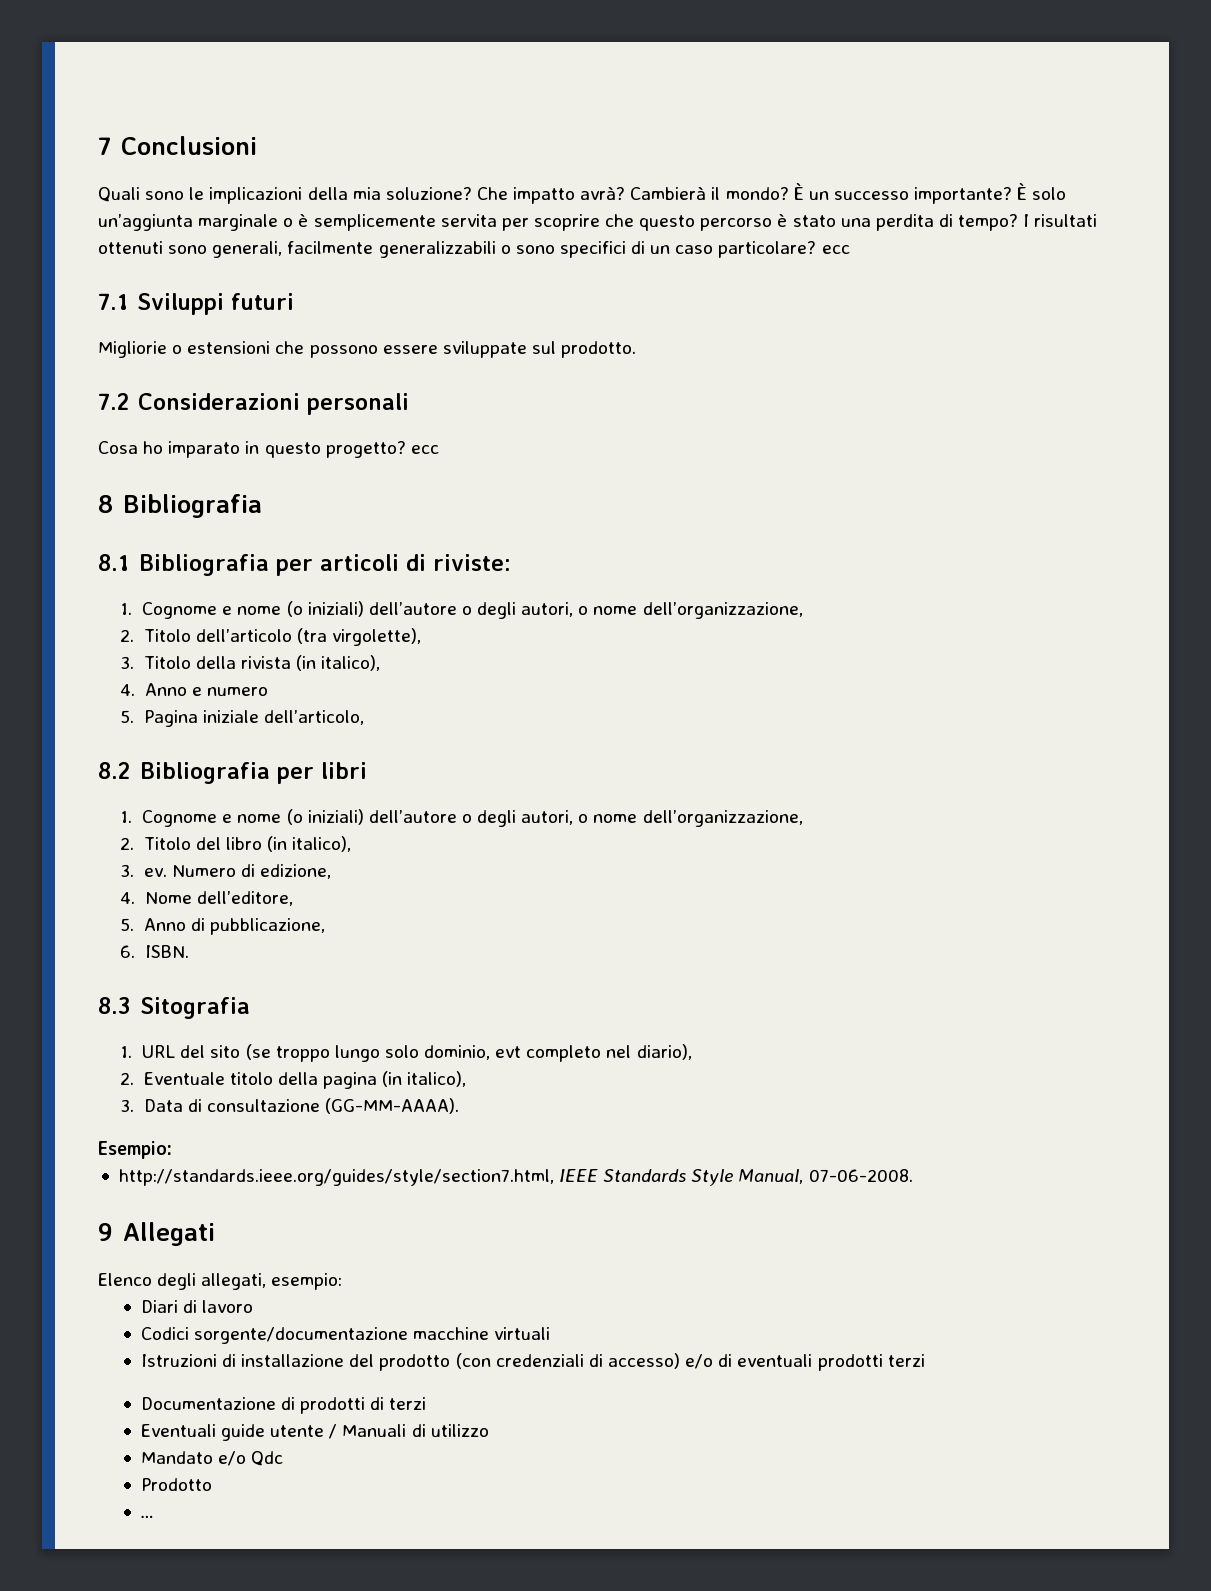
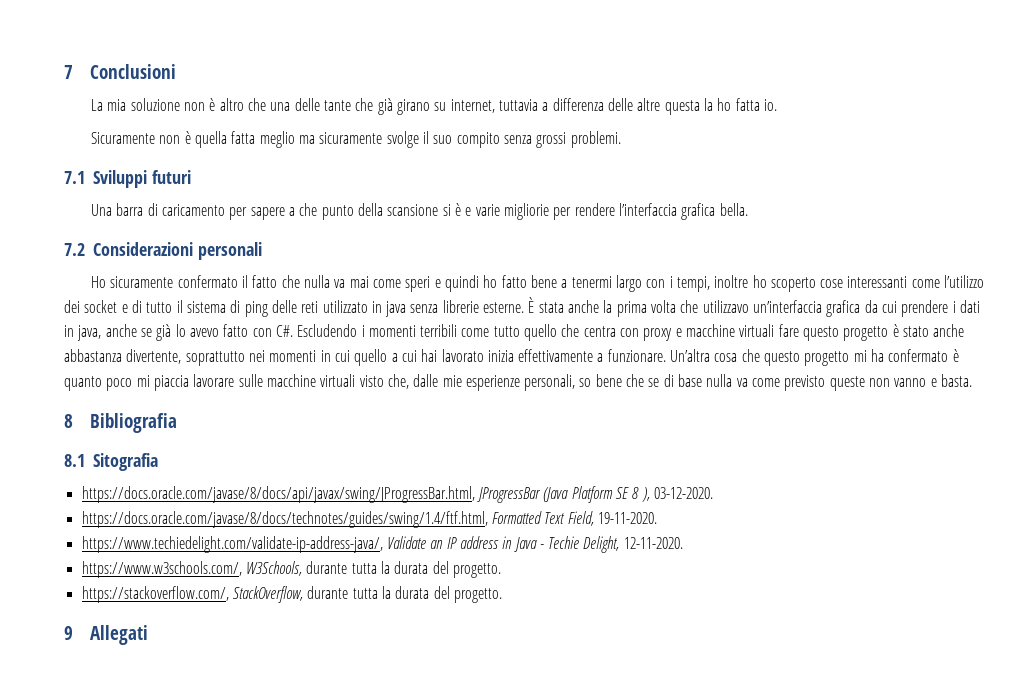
[98,183,1067,204] [98,214,1098,231] [98,241,850,258] [98,293,295,315] [98,341,637,358] [98,393,410,415] [98,441,439,458] [98,494,262,518] [98,554,511,576] [120,601,803,619] [120,628,421,646] [120,655,381,671] [120,683,268,696] [120,710,364,727] [98,762,367,784] [120,809,803,827] [120,836,352,852] [120,864,331,879] [120,891,293,906] [120,918,325,935] [120,945,189,958] [98,997,250,1019] [120,1044,692,1062] [120,1071,467,1089] [120,1098,459,1114] [98,1141,172,1159] [118,1169,913,1186] [98,1222,215,1246] [98,1273,343,1290] [140,1300,254,1313] [140,1327,551,1344] [140,1353,925,1371] [140,1397,427,1414] [140,1424,489,1441] [140,1451,284,1466] [140,1478,212,1491] [140,1515,154,1518] Quali sono le implicazioni della mia soluzione? Che impatto avrà? Cambierà il mondo? È un successo importante? È solo un’aggiunta marginale o è semplicemente servita per scoprire che questo percorso è stato una perdita di tempo? I risultati ottenuti sono generali, facilmente generalizzabili o sono specifici di un caso particolare? ecc // 7.1 Sviluppi futuri // Migliorie o estensioni che possono essere sviluppate sul prodotto. // 7.2 Considerazioni personali // Cosa ho imparato in questo progetto? ecc // 8 Bibliografia // 8.1 Bibliografia per articoli di riviste: // 1. Cognome e nome (o iniziali) dell’autore o degli autori, o nome dell’organizzazione, // 2. Titolo dell’articolo (tra virgolette), // 3. Titolo della rivista (in italico), // 4. Anno e numero // 5. Pagina iniziale dell’articolo, // 8.2 Bibliografia per libri // 1. Cognome e nome (o iniziali) dell’autore o degli autori, o nome dell’organizzazione, // 2. Titolo del libro (in italico), // 3. ev. Numero di edizione, // 4. Nome dell’editore, // 5. Anno di pubblicazione, // 6. ISBN. // 8.3 Sitografia // 1. URL del sito (se troppo lungo solo dominio, evt completo nel diario), // 2. Eventuale titolo della pagina (in italico), // 3. Data di consultazione (GG-MM-AAAA). // Esempio: // http://standards.ieee.org/guides/style/section7.html, IEEE Standards Style Manual, 07-06-2008. // 9 Allegati // Elenco degli allegati, esempio: // Diari di lavoro // Codici sorgente/documentazione macchine virtuali // Istruzioni di installazione del prodotto (con credenziali di accesso) e/o di eventuali prodotti terzi // Documentazione di prodotti di terzi // Eventuali guide utente / Manuali di utilizzo // Mandato e/o Qdc // Prodotto // … -> [91,98,777,115] [91,131,621,148] [64,170,191,188] [91,203,748,220] [64,242,262,260] [91,275,985,292] [64,297,980,317] [64,324,965,341] [64,349,959,366] [64,374,972,391] [64,413,178,433] [64,453,158,471] [81,486,713,503] [81,511,657,528] [81,536,683,553] [81,561,501,578] [81,586,502,603] [64,625,149,645] La mia soluzione non è altro che una delle tante che già girano su internet, tuttavia a differenza delle altre questa la ho fatta io. // Sicuramente non è quella fatta meglio ma sicuramente svolge il suo compito senza grossi problemi. // 7.1 Sviluppi futuri // Una barra di caricamento per sapere a che punto della scansione si è e varie migliorie per rendere l’interfaccia grafica bella. // 7.2 Considerazioni personali // Ho sicuramente confermato il fatto che nulla va mai come speri e quindi ho fatto bene a tenermi largo con i tempi, inoltre ho scoperto cose interessanti come l’utilizzo dei socket e di tutto il sistema di ping delle reti utilizzato in java senza librerie esterne. È stata anche la prima volta che utilizzavo un’interfaccia grafica da cui prendere i dati in java, anche se già lo avevo fatto con C#. Escludendo i momenti terribili come tutto quello che centra con proxy e macchine virtuali fare questo progetto è stato anche abbastanza divertente, soprattutto nei momenti in cui quello a cui hai lavorato inizia effettivamente a funzionare. Un’altra cosa che questo progetto mi ha confermato è quanto poco mi piaccia lavorare sulle macchine virtuali visto che, dalle mie esperienze personali, so bene che se di base nulla va come previsto queste non vanno e basta. // 8 Bibliografia // 8.1 Sitografia // https://docs.oracle.com/javase/8/docs/api/javax/swing/JProgressBar.html, JProgressBar (Java Platform SE 8 ), 03-12-2020. // https://docs.oracle.com/javase/8/docs/technotes/guides/swing/1.4/ftf.html, Formatted Text Field, 19-11-2020. // https://www.techiedelight.com/validate-ip-address-java/, Validate an IP address in Java - Techie Delight, 12-11-2020. // https://www.w3schools.com/, W3Schools, durante tutta la durata del progetto. // https://stackoverflow.com/, StackOverflow, durante tutta la durata del progetto. // 9 Allegati

